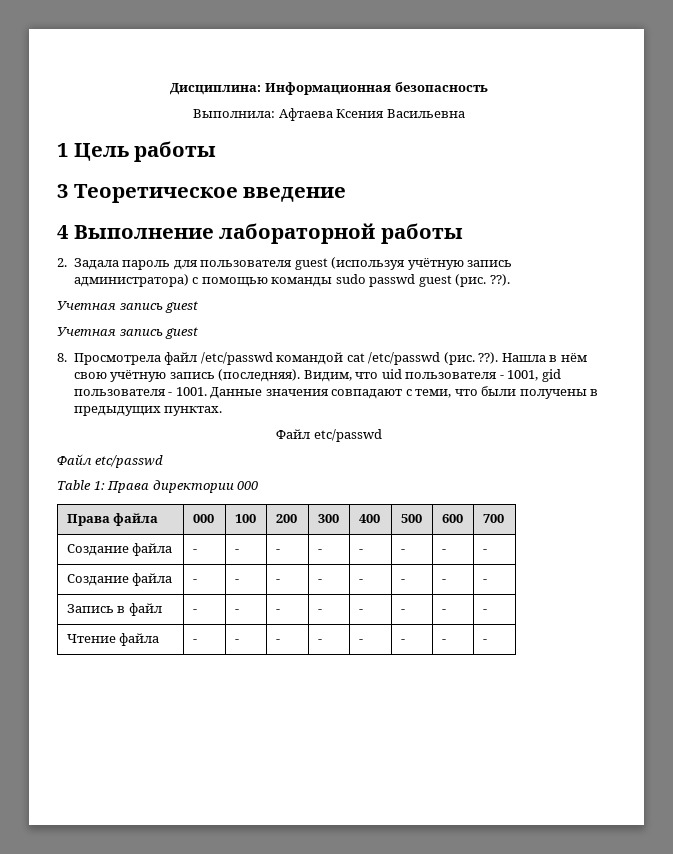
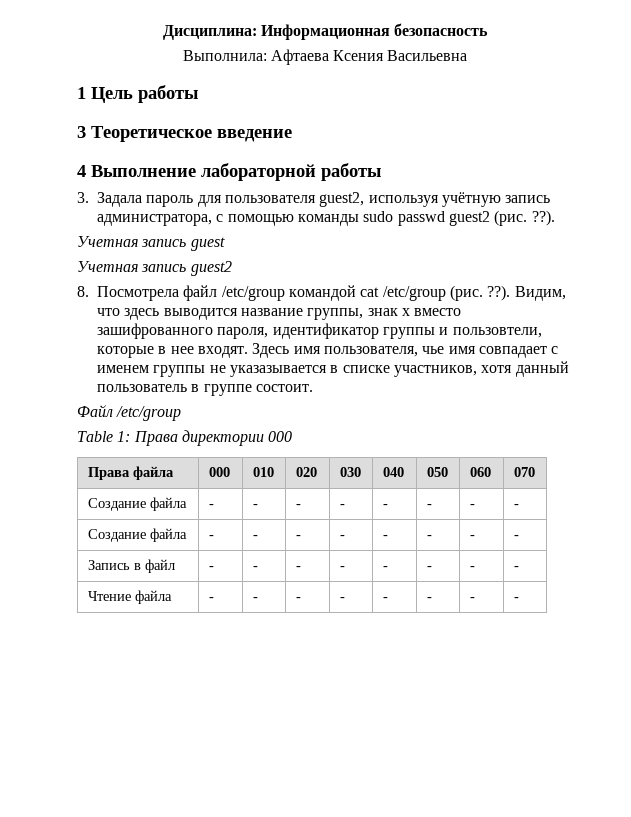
[57,258,67,267] 2. -> [77,192,89,203] 3.
[294,257,513,270] [73,274,189,287] guest (используя учётную запись администратора) -> [319,192,551,207] [97,214,213,226] guest2, используя учётную запись администратора,
[418,275,452,287] guest -> [448,211,490,226] guest2
[165,327,199,339] guest -> [190,261,232,276] guest2
[73,352,273,365] Просмотрела файл /etc/passwd -> [97,285,285,301] Посмотрела файл /etc/group
[368,352,587,365] [73,369,561,382] [73,386,599,399] [73,406,223,416] [276,429,382,442] [57,454,163,468] /etc/passwd (рис. ??). Нашла в нём свою учётную запись (последняя). Видим, что uid пользователя - 1001, gid пользователя - 1001. Данные значения совпадают с теми, что были получены в предыдущих пунктах. // Файл etc/passwd // Файл etc/passwd -> [382,285,566,301] [97,308,462,320] [97,323,542,339] [97,343,559,358] [97,361,569,377] [97,384,314,396] [77,405,182,421] /etc/group (рис. ??). Видим, что здесь выводится название группы, знак х вместо зашифрованного пароля, идентификатор группы и пользовтели, которые в нее входят. Здесь имя пользователя, чье имя совпадает с именем группы не указазывается в списке участников, хотя данный пользователь в группе состоит. // Файл /etc/group
[234,514,256,523] [275,514,297,523] [317,514,339,523] [358,514,380,523] [400,514,422,523] [441,514,463,523] [482,514,504,523] 100 | 200 | 300 | 400 | 500 | 600 | 700 -> [252,467,274,477] [295,467,317,477] [339,467,361,477] [382,467,404,477] [426,467,448,477] [469,467,491,477] [513,467,535,477] 010 | 020 | 030 | 040 | 050 | 060 | 070

